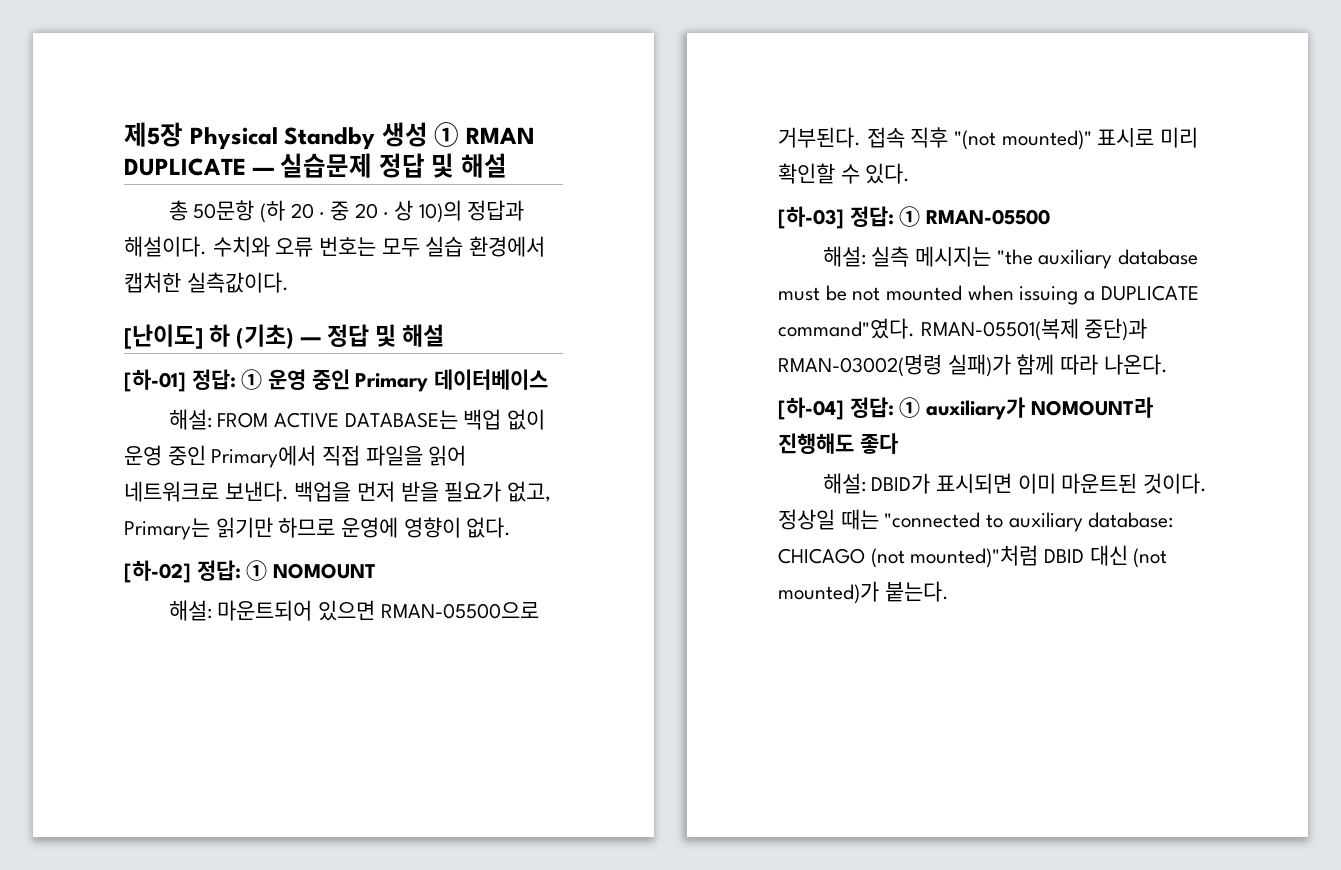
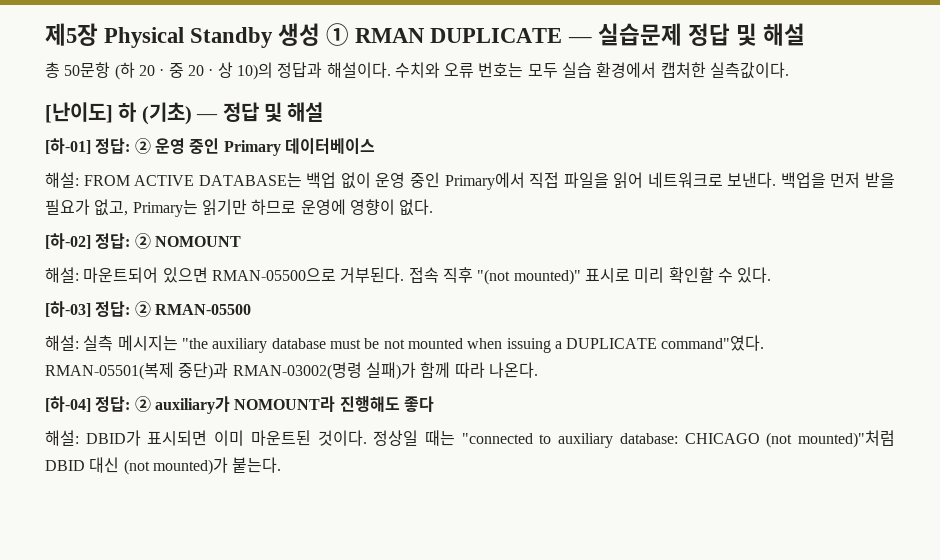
[241,369,263,390] ① -> [134,138,151,154] ②
[246,560,268,581] ① -> [134,233,151,249] ②
[899,206,921,227] ① -> [134,301,151,317] ②
[899,397,921,418] ① -> [134,396,151,412] ②

